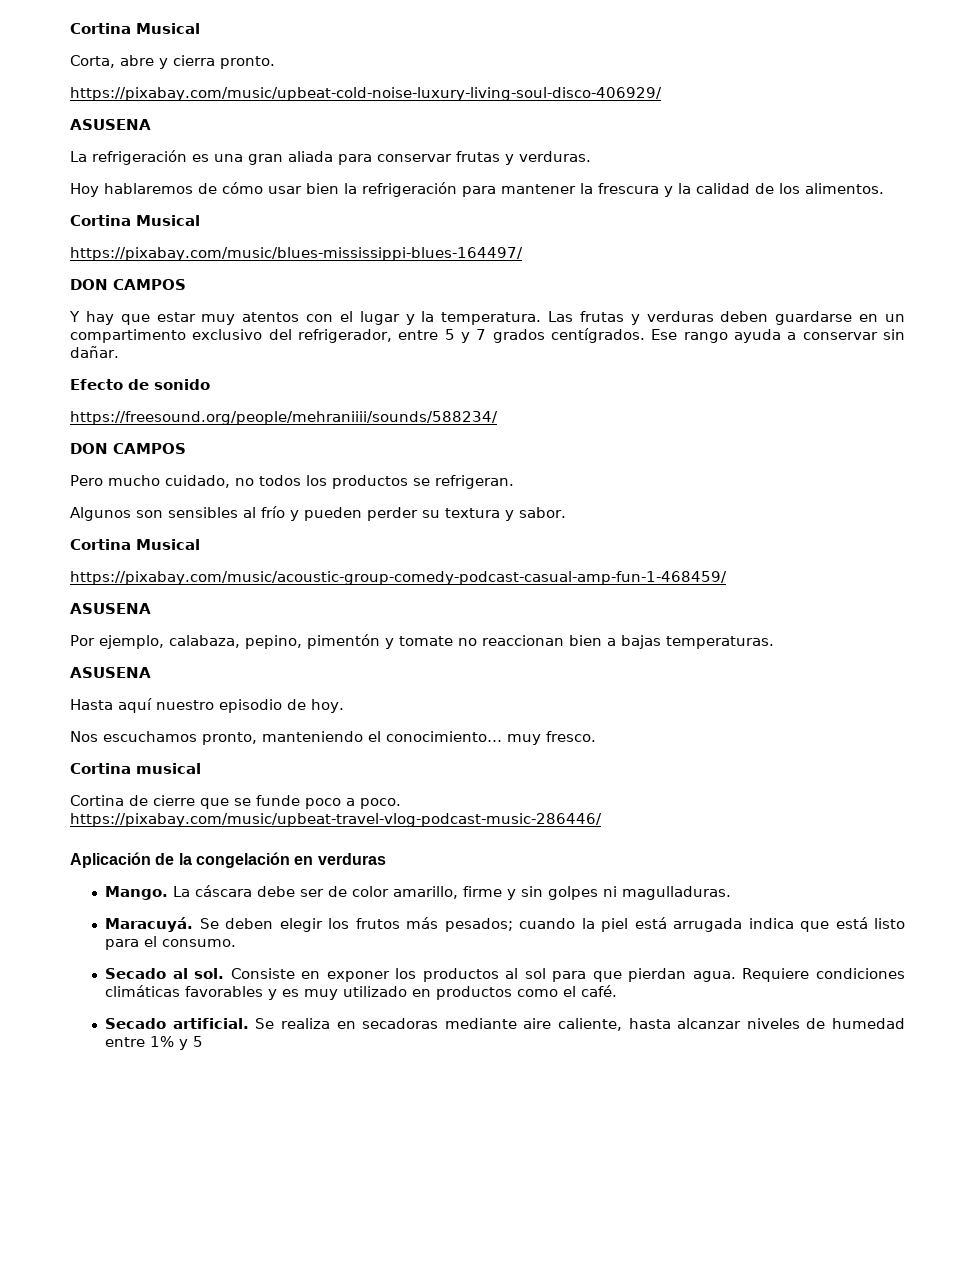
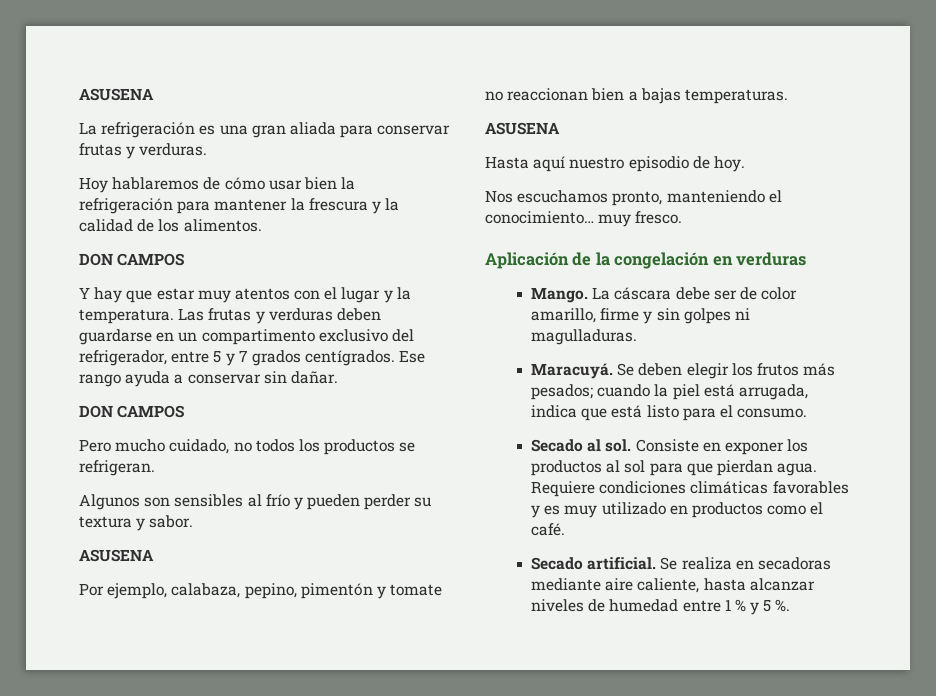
[70,23,200,34] [70,55,275,69] [70,87,662,101] Cortina Musical // Corta, abre y cierra pronto. // https://pixabay.com/music/upbeat-cold-noise-luxury-living-soul-disco-406929/ // -> (79, 94) none
[70,215,200,226] [70,247,523,261] // Cortina Musical // https://pixabay.com/music/blues-mississippi-blues-164497/ -> (262, 225) none
[70,379,210,390] [70,411,498,425] // Efecto de sonido // https://freesound.org/people/mehraniiii/sounds/588234/ -> (338, 377) none
[70,539,200,550] [70,571,727,585] // Cortina Musical // https://pixabay.com/music/acoustic-group-comedy-podcast-casual-amp-fun-1-468459/ -> (194, 521) none
[70,763,201,774] [70,795,401,809] [70,813,602,827] // Cortina musical // Cortina de cierre que se funde poco a poco. https://pixabay.com/music/upbeat-travel-vlog-podcast-music-286446/ -> (683, 217) none
[673,918,743,932] arrugada -> [738,384,808,400] arrugada,
[150,1036,175,1047] 1% -> [724,599,746,612] 1 %
(204, 1041) none -> [775,599,791,612] %.

